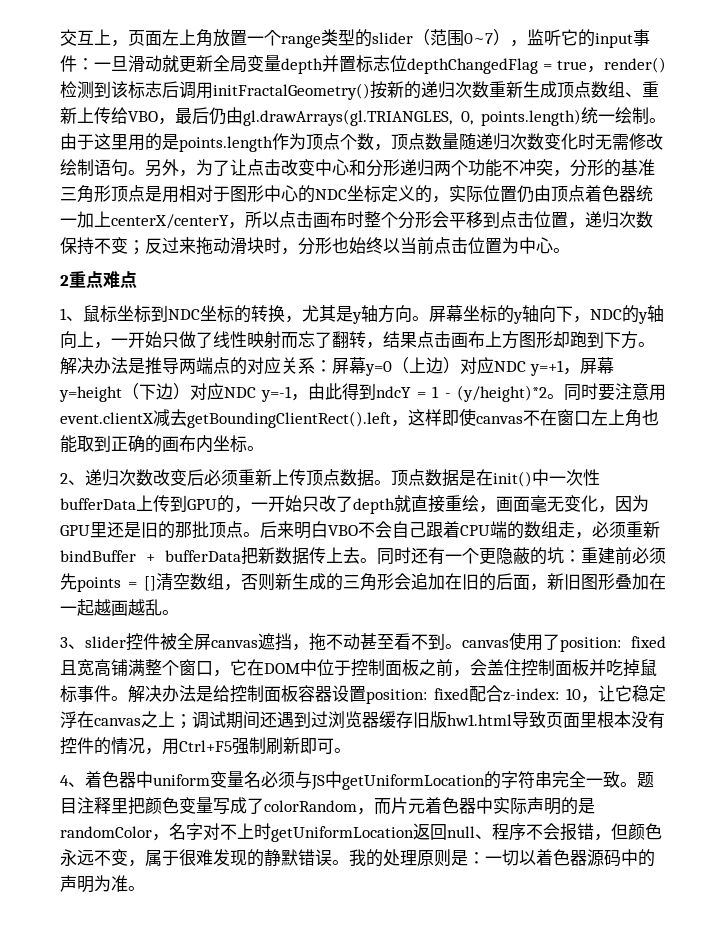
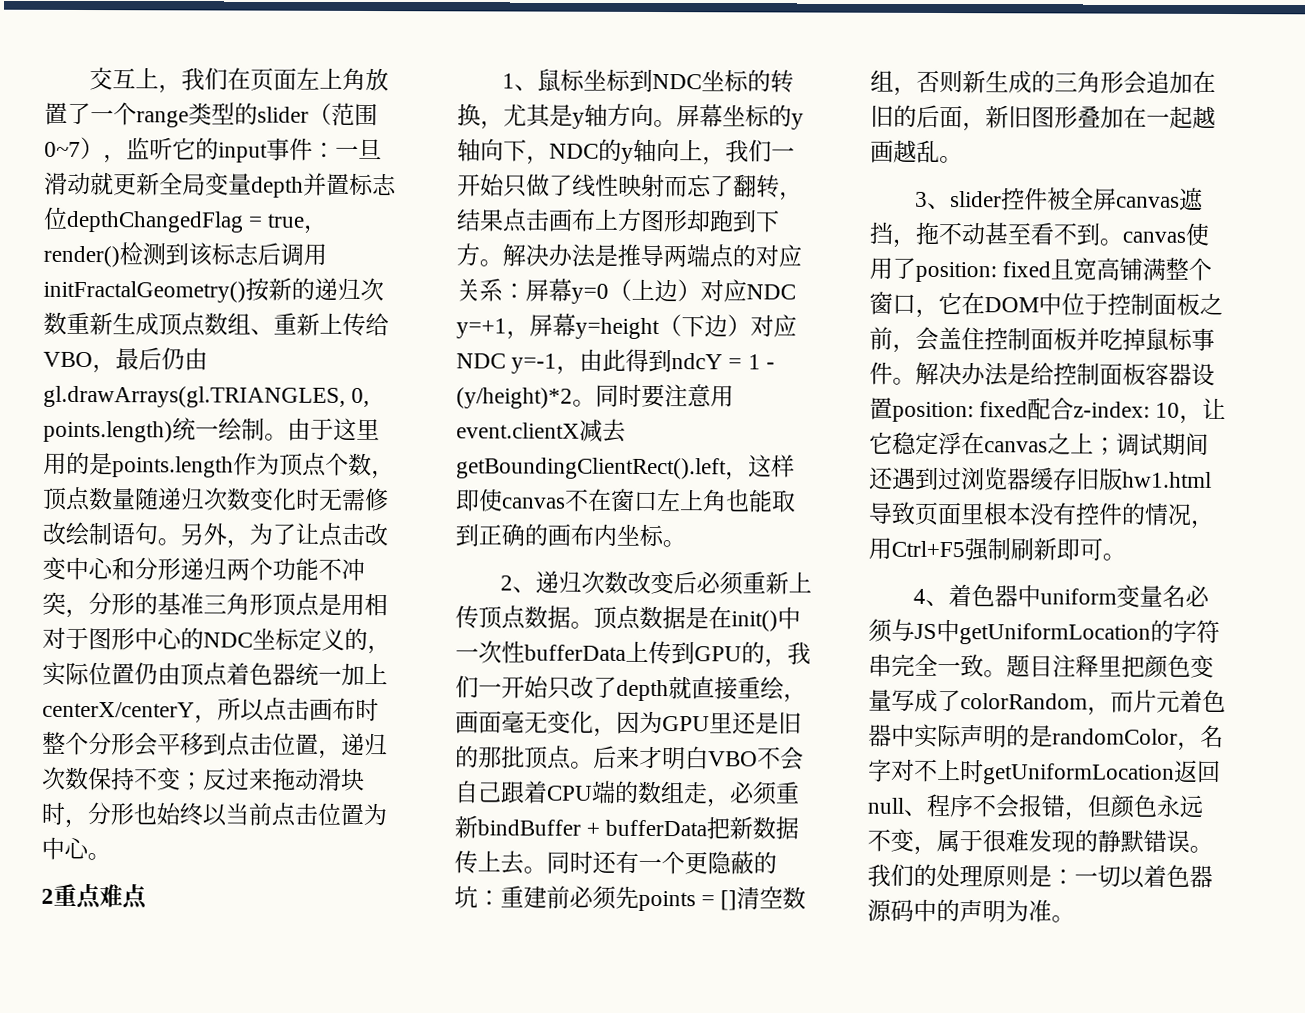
(128, 43) none -> [181,67,252,91] 我们在
(247, 38) none -> [67,102,91,125] 了
(111, 345) none -> [725,139,772,163] 我们
(251, 509) none -> [787,641,811,665] [455,675,479,699] 我们
(294, 529) none -> [639,745,663,770] 才
(366, 857) none -> [890,863,914,887] 们

